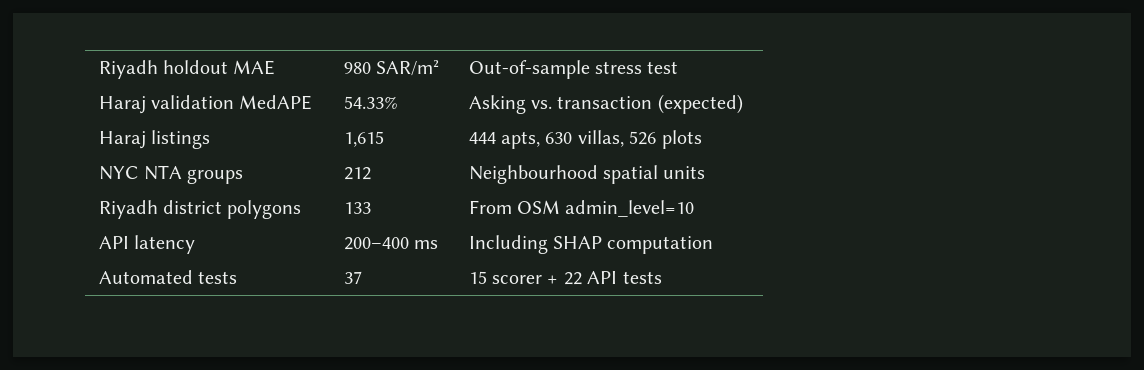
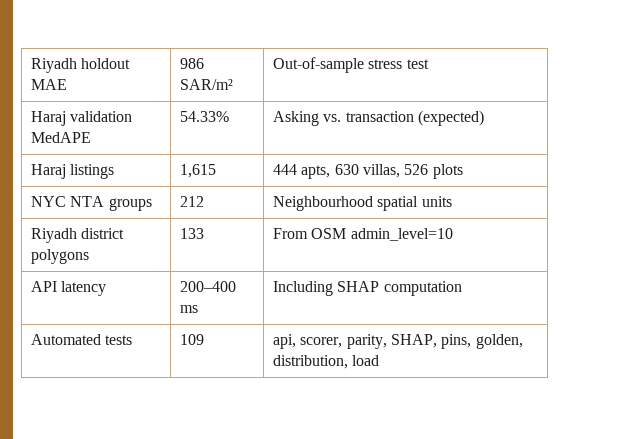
[343,62,371,74] 980 -> [180,58,205,69] 986
[343,271,362,284] [468,271,662,285] 37 | 15 scorer + 22 API tests -> [180,334,205,345] [273,334,523,349] [273,355,380,369] 109 | api, scorer, parity, SHAP, pins, golden, distribution, load

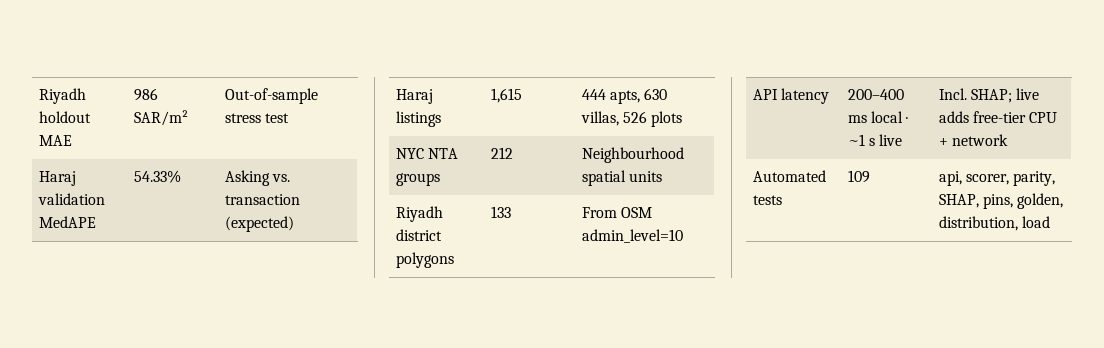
[273,281,462,296] | Including SHAP computation -> [871,111,909,123] [847,134,903,146] [938,88,1040,103] [938,111,1058,123] [938,134,1009,146] local · ~1 s live | Incl. SHAP; live adds free-tier CPU + network

